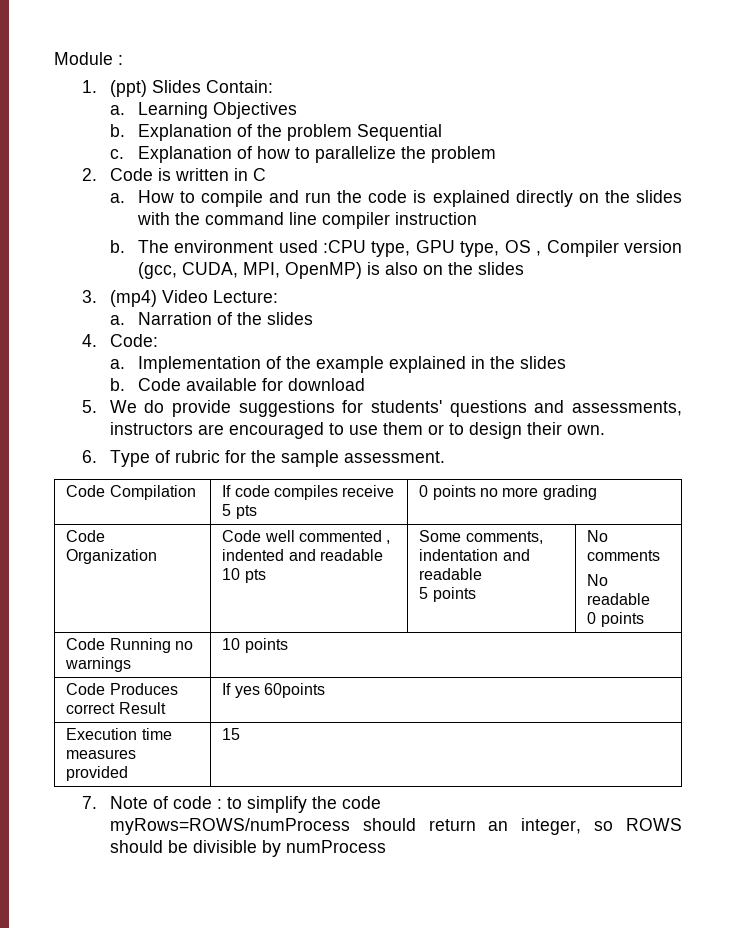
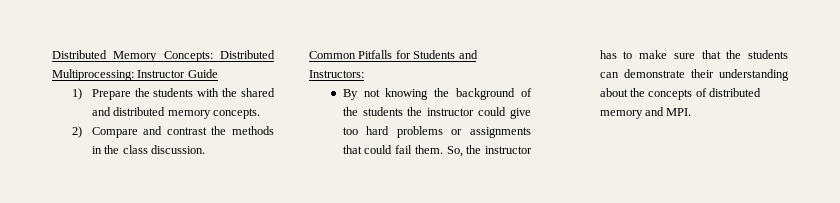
[54,52,123,65] [81,80,273,97] [109,102,297,119] [109,124,442,141] [109,146,496,163] [81,168,266,181] [109,190,682,207] [136,212,477,229] [109,240,682,257] [137,262,524,279] [81,290,278,307] [109,312,313,325] [81,334,158,347] [109,356,566,373] [109,378,365,391] [81,400,683,417] [109,422,605,439] [81,450,445,467] [66,485,196,500] [222,485,395,500] [222,504,257,519] [419,485,597,500] [66,530,106,542] [66,549,158,564] [222,530,391,544] [222,549,383,561] [222,568,266,583] [419,530,543,544] [419,549,530,561] [419,568,483,580] [419,587,476,602] [587,530,609,542] [587,550,661,561] [587,574,609,586] [587,593,651,605] [587,612,644,627] [66,638,193,653] [65,657,132,672] [222,638,288,653] [66,683,178,695] [66,702,166,714] [222,683,325,698] [66,728,172,740] [66,749,137,759] [66,766,129,781] [222,728,241,740] [81,796,381,813] [109,818,682,835] [109,840,386,857] Module : // 1. (ppt) Slides Contain: // a. Learning Objectives // b. Explanation of the problem Sequential // c. Explanation of how to parallelize the problem // 2. Code is written in C // a. How to compile and run the code is explained directly on the slides with the command line compiler instruction // b. The environment used :CPU type, GPU type, OS , Compiler version (gcc, CUDA, MPI, OpenMP) is also on the slides // 3. (mp4) Video Lecture: // a. Narration of the slides // 4. Code: // a. Implementation of the example explained in the slides // b. Code available for download // 5. We do provide suggestions for students' questions and assessments, instructors are encouraged to use them or to design their own. // 6. Type of rubric for the sample assessment. // Code Compilation | If code compiles receive 5 pts | 0 points no more grading // Code Organization | Code well commented , indented and readable 10 pts | Some comments, indentation and readable // 5 points | No comments // No readable // 0 points // Code Running no warnings | 10 points // Code Produces correct Result | If yes 60points // Execution time measures provided | 15 // 7. Note of code : to simplify the code // myRows=ROWS/numProcess should return an integer, so ROWS should be divisible by numProcess -> [52,50,275,62] [52,69,218,81] [71,88,275,100] [91,107,260,119] [71,126,274,138] [91,145,205,154] [309,50,478,59] [309,70,364,78] [342,88,532,100] [342,107,531,119] [342,126,531,138] [342,145,532,157] [599,50,788,59] [599,69,789,81] [599,88,762,100] [599,107,692,119] Distributed Memory Concepts: Distributed Multiprocessing: Instructor Guide // 1) Prepare the students with the shared and distributed memory concepts. // 2) Compare and contrast the methods in the class discussion. // Common Pitfalls for Students and Instructors: // By not knowing the background of the students the instructor could give too hard problems or assignments that could fail them. So, the instructor has to make sure that the students can demonstrate their understanding about the concepts of distributed memory and MPI.

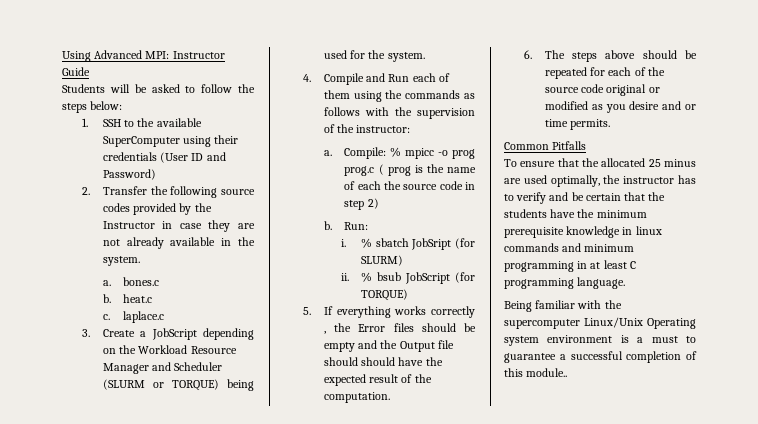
[52,50,275,62] [52,69,218,81] [71,88,275,100] [91,107,260,119] [71,126,274,138] [91,145,205,154] [309,50,478,59] [309,70,364,78] [342,88,532,100] [342,107,531,119] [342,126,531,138] [342,145,532,157] [599,50,788,59] [599,69,789,81] [599,88,762,100] [599,107,692,119] Distributed Memory Concepts: Distributed Multiprocessing: Instructor Guide // 1) Prepare the students with the shared and distributed memory concepts. // 2) Compare and contrast the methods in the class discussion. // Common Pitfalls for Students and Instructors: // By not knowing the background of the students the instructor could give too hard problems or assignments that could fail them. So, the instructor has to make sure that the students can demonstrate their understanding about the concepts of distributed memory and MPI. -> [62,50,225,62] [62,67,90,76] [62,84,255,93] [62,101,123,113] [82,118,202,127] [102,135,239,147] [102,152,226,163] [102,169,156,180] [82,186,255,198] [102,203,212,215] [102,220,255,232] [102,237,255,249] [102,256,140,266] [102,277,160,286] [102,294,153,303] [102,311,165,323] [82,328,254,340] [102,345,237,354] [102,362,223,374] [102,379,254,391] [323,50,425,62] [303,73,450,85] [323,90,475,102] [323,107,475,119] [323,124,411,133] [323,147,475,159] [344,164,476,176] [344,181,475,190] [344,198,379,210] [323,221,369,230] [340,238,475,250] [361,255,404,266] [340,272,475,284] [361,289,409,301] [303,306,475,318] [323,323,476,334] [323,340,454,352] [323,357,443,366] [323,374,432,386] [323,392,390,403] [524,50,697,62] [544,67,665,79] [544,84,660,96] [544,101,696,113] [544,119,611,130] [504,141,587,150] [504,158,696,167] [504,175,696,187] [504,192,666,204] [504,209,647,218] [504,226,662,238] [504,243,635,252] [504,260,636,272] [504,277,626,289] [504,300,622,312] [504,317,696,329] [504,335,696,346] [504,351,697,363] [504,368,568,377] Using Advanced MPI: Instructor Guide // Students will be asked to follow the steps below: // 1. SSH to the available SuperComputer using their credentials (User ID and Password) // 2. Transfer the following source codes provided by the Instructor in case they are not already available in the system. // a. bones.c // b. heat.c // c. laplace.c // 3. Create a JobScript depending on the Workload Resource Manager and Scheduler (SLURM or TORQUE) being used for the system. // 4. Compile and Run each of them using the commands as follows with the supervision of the instructor: // a. Compile: % mpicc -o prog prog.c ( prog is the name of each the source code in step 2) // b. Run: // i. % sbatch JobSript (for SLURM) // ii. % bsub JobScript (for TORQUE) // 5. If everything works correctly , the Error files should be empty and the Output file should should have the expected result of the computation. // 6. The steps above should be repeated for each of the source code original or modified as you desire and or time permits. // Common Pitfalls // To ensure that the allocated 25 minus are used optimally, the instructor has to verify and be certain that the students have the minimum prerequisite knowledge in linux commands and minimum programming in at least C programming language. // Being familiar with the supercomputer Linux/Unix Operating system environment is a must to guarantee a successful completion of this module..

